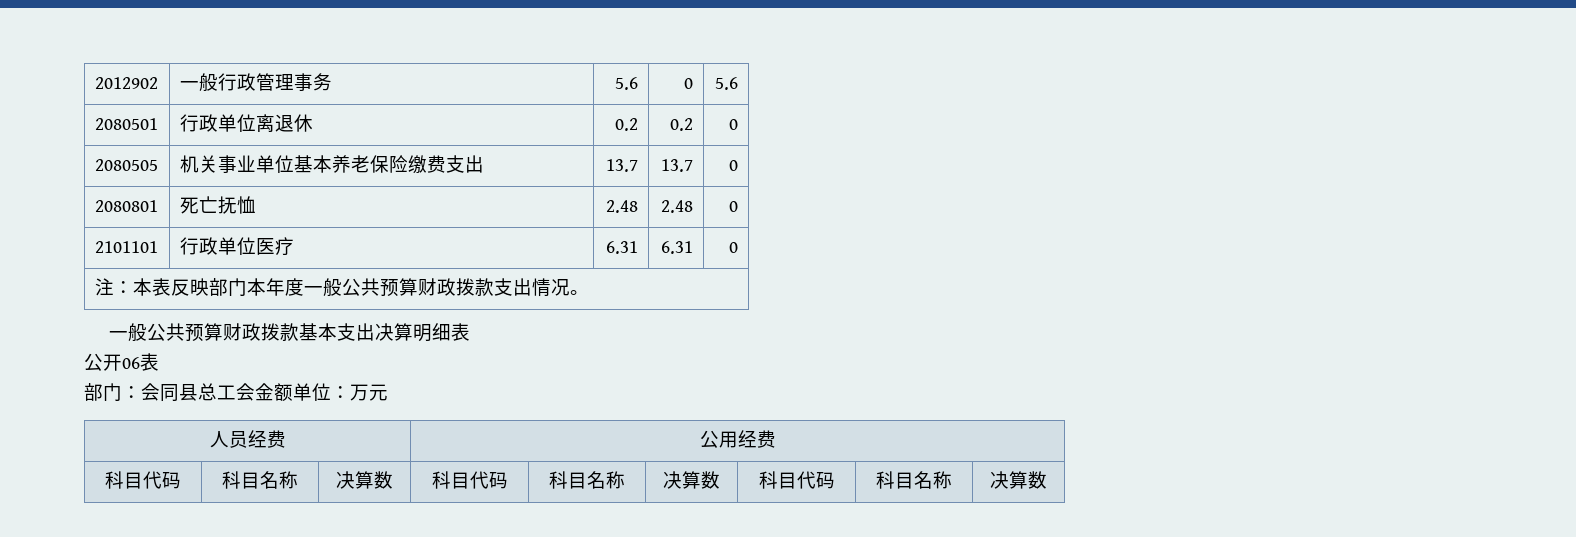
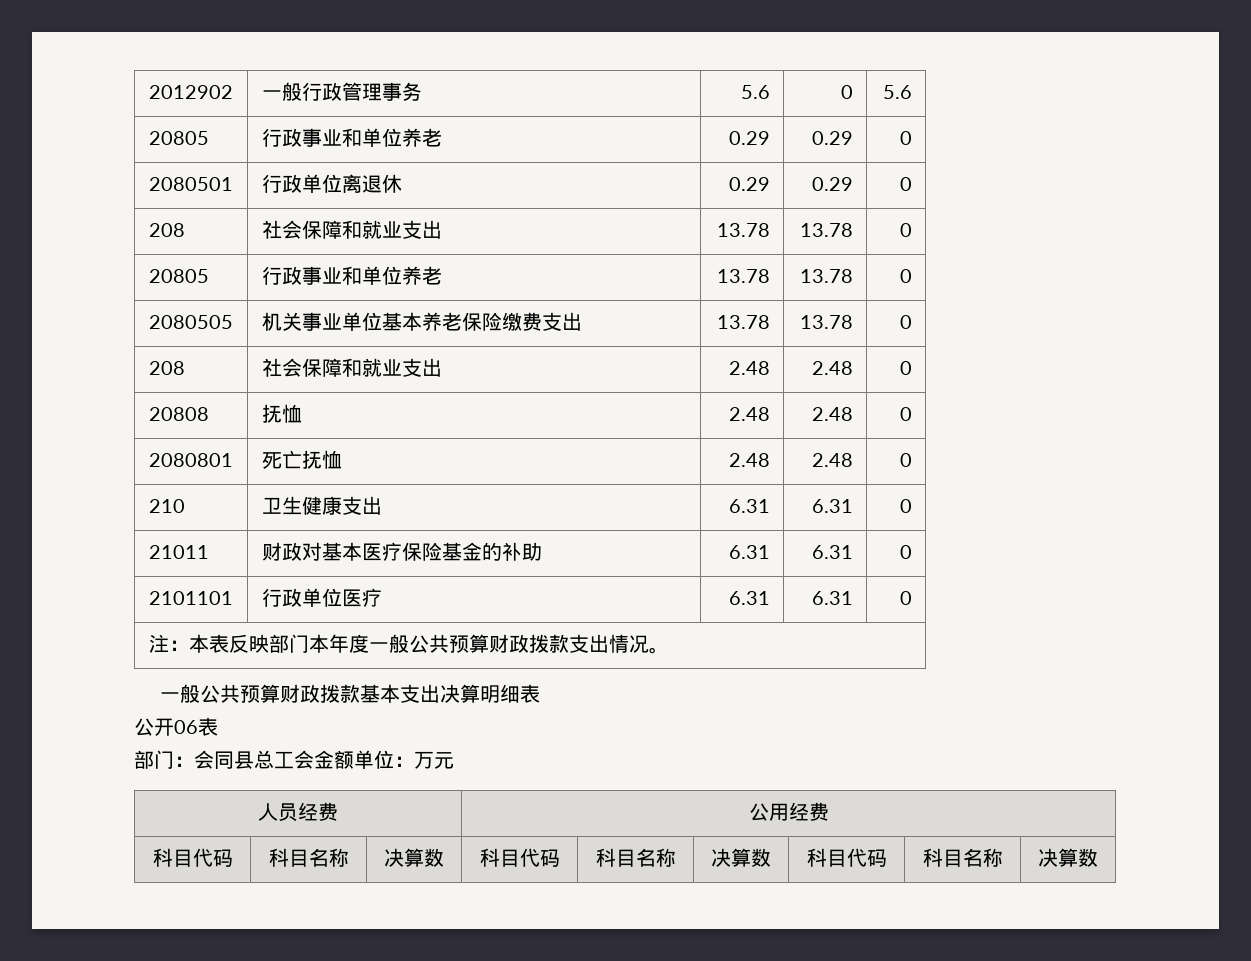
(739, 83) none -> [148,131,209,145] [261,128,442,147] [728,131,770,145] [811,131,853,145] [899,131,912,145] // 20805 | 行政事业和单位养老 | 0.29 | 0.29 | 0
[615,118,639,131] [670,118,694,131] 0.2 | 0.2 -> [728,177,770,191] [811,177,853,191] [899,177,912,191] [148,223,185,237] [261,220,442,239] [716,223,770,237] [799,223,853,237] [899,223,912,237] [148,269,209,283] [261,266,442,285] [716,269,770,283] [799,269,853,283] 0.29 | 0.29 | 0 // 208 | 社会保障和就业支出 | 13.78 | 13.78 | 0 // 20805 | 行政事业和单位养老 | 13.78 | 13.78
[606,159,639,172] [661,159,694,172] 13.7 | 13.7 -> [716,315,770,329] [799,315,853,329] [899,315,912,329] [148,361,185,375] [261,358,442,377] [728,361,770,375] [811,361,853,375] [899,361,912,375] [148,407,209,421] [261,404,302,423] [728,407,770,421] [811,407,853,421] 13.78 | 13.78 | 0 // 208 | 社会保障和就业支出 | 2.48 | 2.48 | 0 // 20808 | 抚恤 | 2.48 | 2.48
(739, 206) none -> [148,499,185,513] [261,496,382,515] [728,499,770,513] [811,499,853,513] [899,499,912,513] [148,545,209,559] [261,542,542,561] [728,545,770,559] [811,545,853,559] [899,545,912,559] // 210 | 卫生健康支出 | 6.31 | 6.31 | 0 // 21011 | 财政对基本医疗保险基金的补助 | 6.31 | 6.31 | 0

